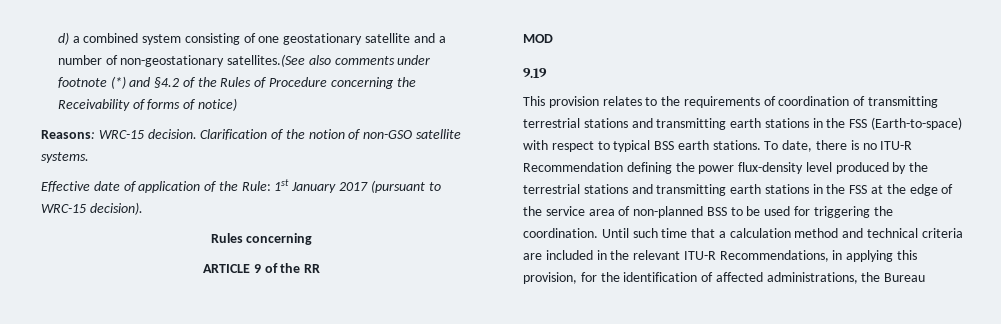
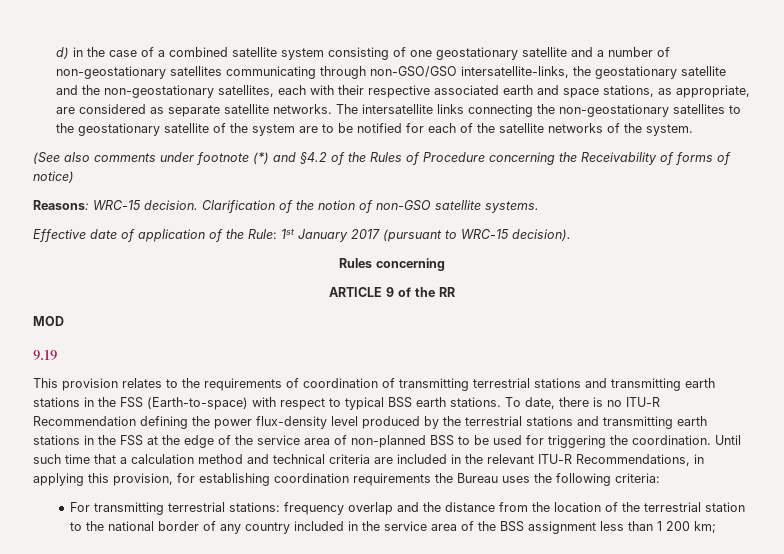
(69, 38) none -> [73,47,155,57] in the case of
(139, 38) none -> [232,47,278,57] satellite
[227,54,306,67] satellites.(See -> [170,66,727,79] [56,85,751,98] [56,104,742,117] [56,123,694,136] [33,152,60,164] satellites communicating through non-GSO/GSO intersatellite-links, the geostationary satellite and the non-geostationary satellites, each with their respective associated earth and space stations, as appropriate, are considered as separate satellite networks. The intersatellite links connecting the non-geostationary satellites to the geostationary satellite of the system are to be notified for each of the satellite networks of the system. // (See
[600,272,926,284] the identification of affected administrations, the Bureau -> [199,473,660,486] [69,502,745,515] [69,521,716,534] establishing coordination requirements the Bureau uses the following criteria: // For transmitting terrestrial stations: frequency overlap and the distance from the location of the terrestrial station to the national border of any country included in the service area of the BSS assignment less than 1 200 km;

